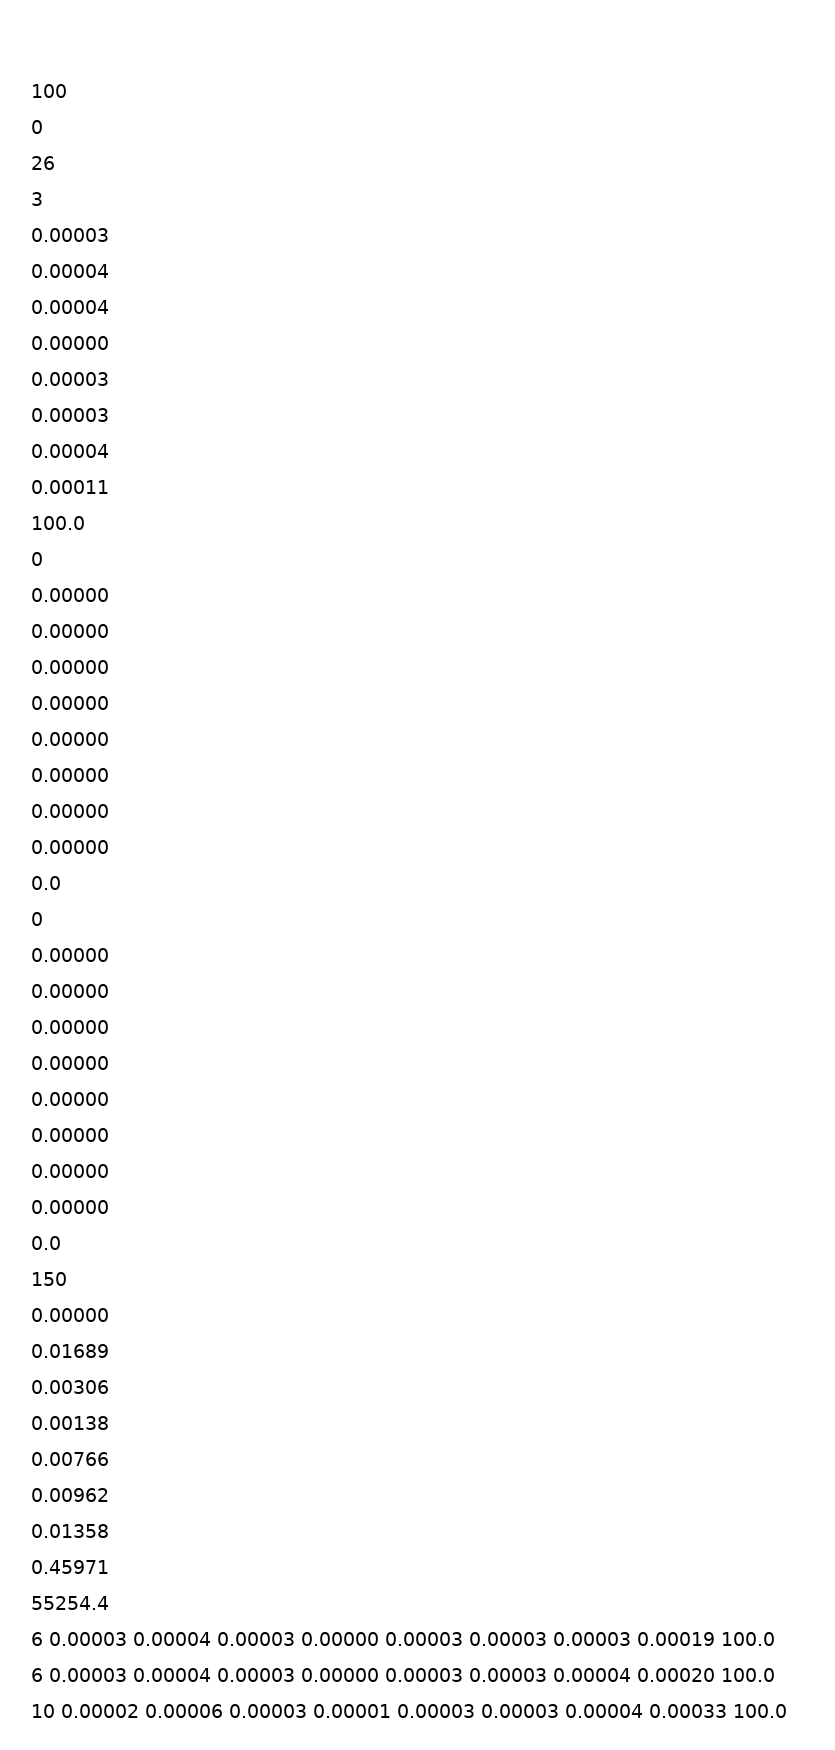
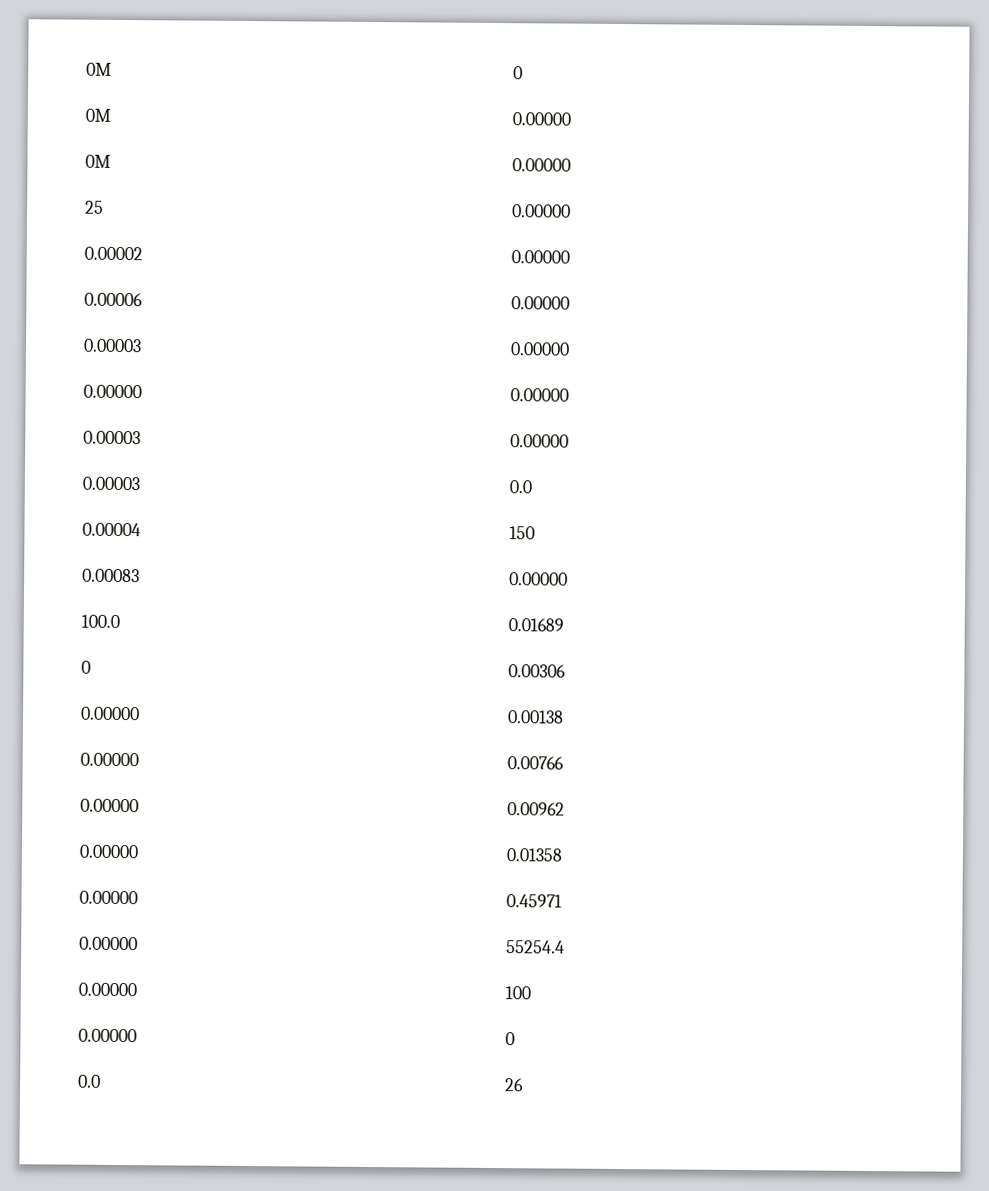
[31,84,67,98] [31,120,43,134] [31,156,55,170] [31,192,43,206] [31,228,109,242] [31,264,109,278] [31,300,109,314] 100 // 0 // 26 // 3 // 0.00003 // 0.00004 // 0.00004 -> [86,62,112,76] [85,108,111,122] [85,154,111,168] [85,200,104,214] [84,246,143,261] [84,292,143,307] [83,338,142,353] 0M // 0M // 0M // 25 // 0.00002 // 0.00006 // 0.00003
[31,480,109,494] 0.00011 -> [82,568,140,583] 0.00083
[31,1632,775,1646] [31,1668,775,1682] [31,1704,787,1718] 6 0.00003 0.00004 0.00003 0.00000 0.00003 0.00003 0.00003 0.00019 100.0 // 6 0.00003 0.00004 0.00003 0.00000 0.00003 0.00003 0.00004 0.00020 100.0 // 10 0.00002 0.00006 0.00003 0.00001 0.00003 0.00003 0.00004 0.00033 100.0 -> [505,986,531,1000] [505,1032,515,1046] [505,1078,524,1092] 100 // 0 // 26

